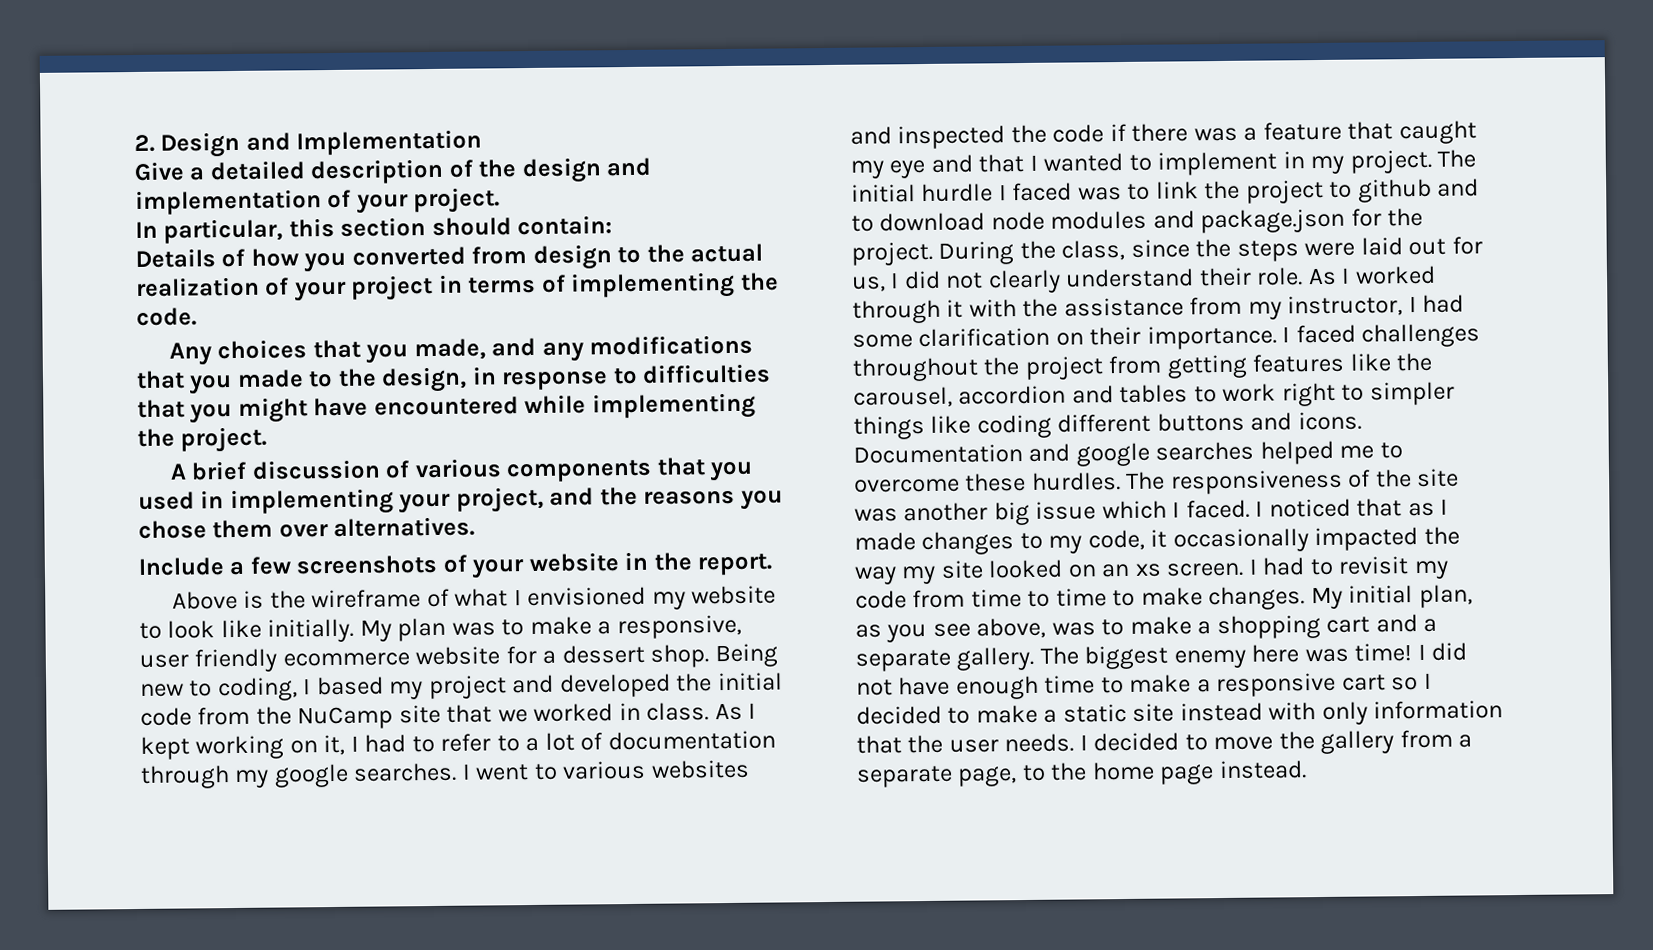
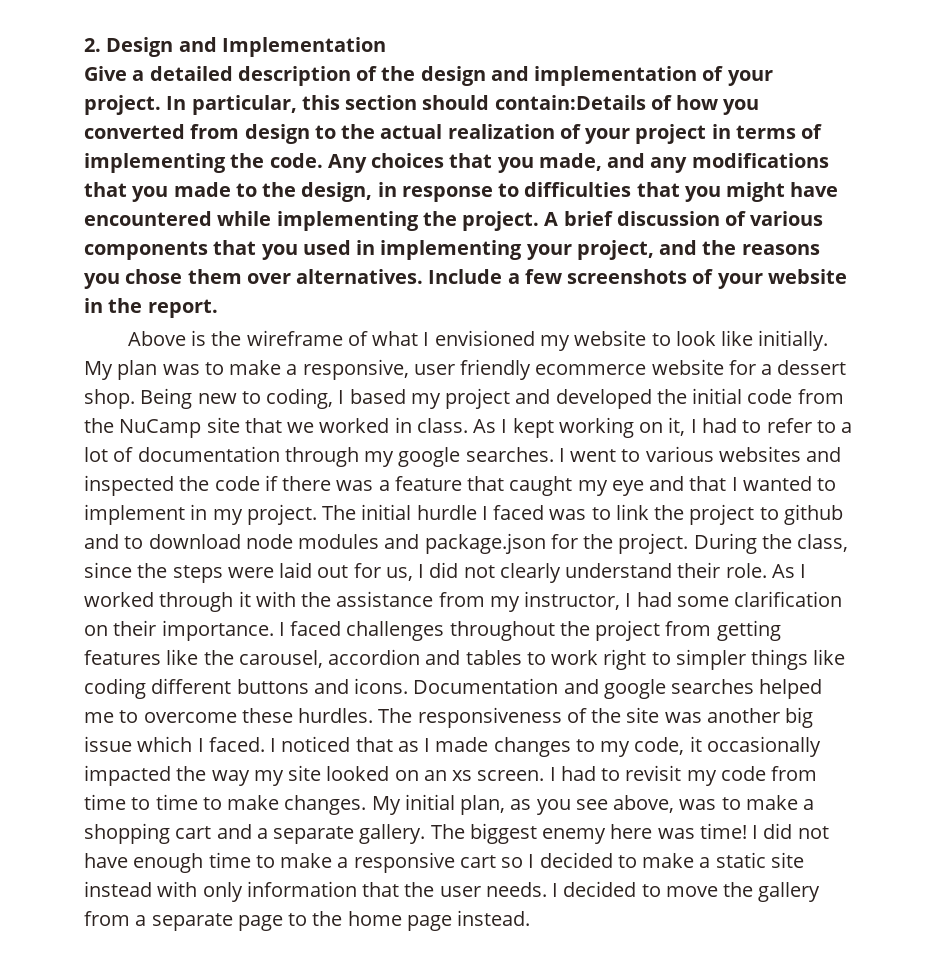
(501, 200) // -> (161, 105) none
[517,215,613,236] [135,248,216,268] contain: // Details -> [494,95,646,110] contain:Details
(197, 316) // -> (323, 160) none
(268, 439) // -> (540, 221) none
(476, 526) // -> (424, 276) none
[957,766,1018,787] page, -> [237,915,283,931] page

